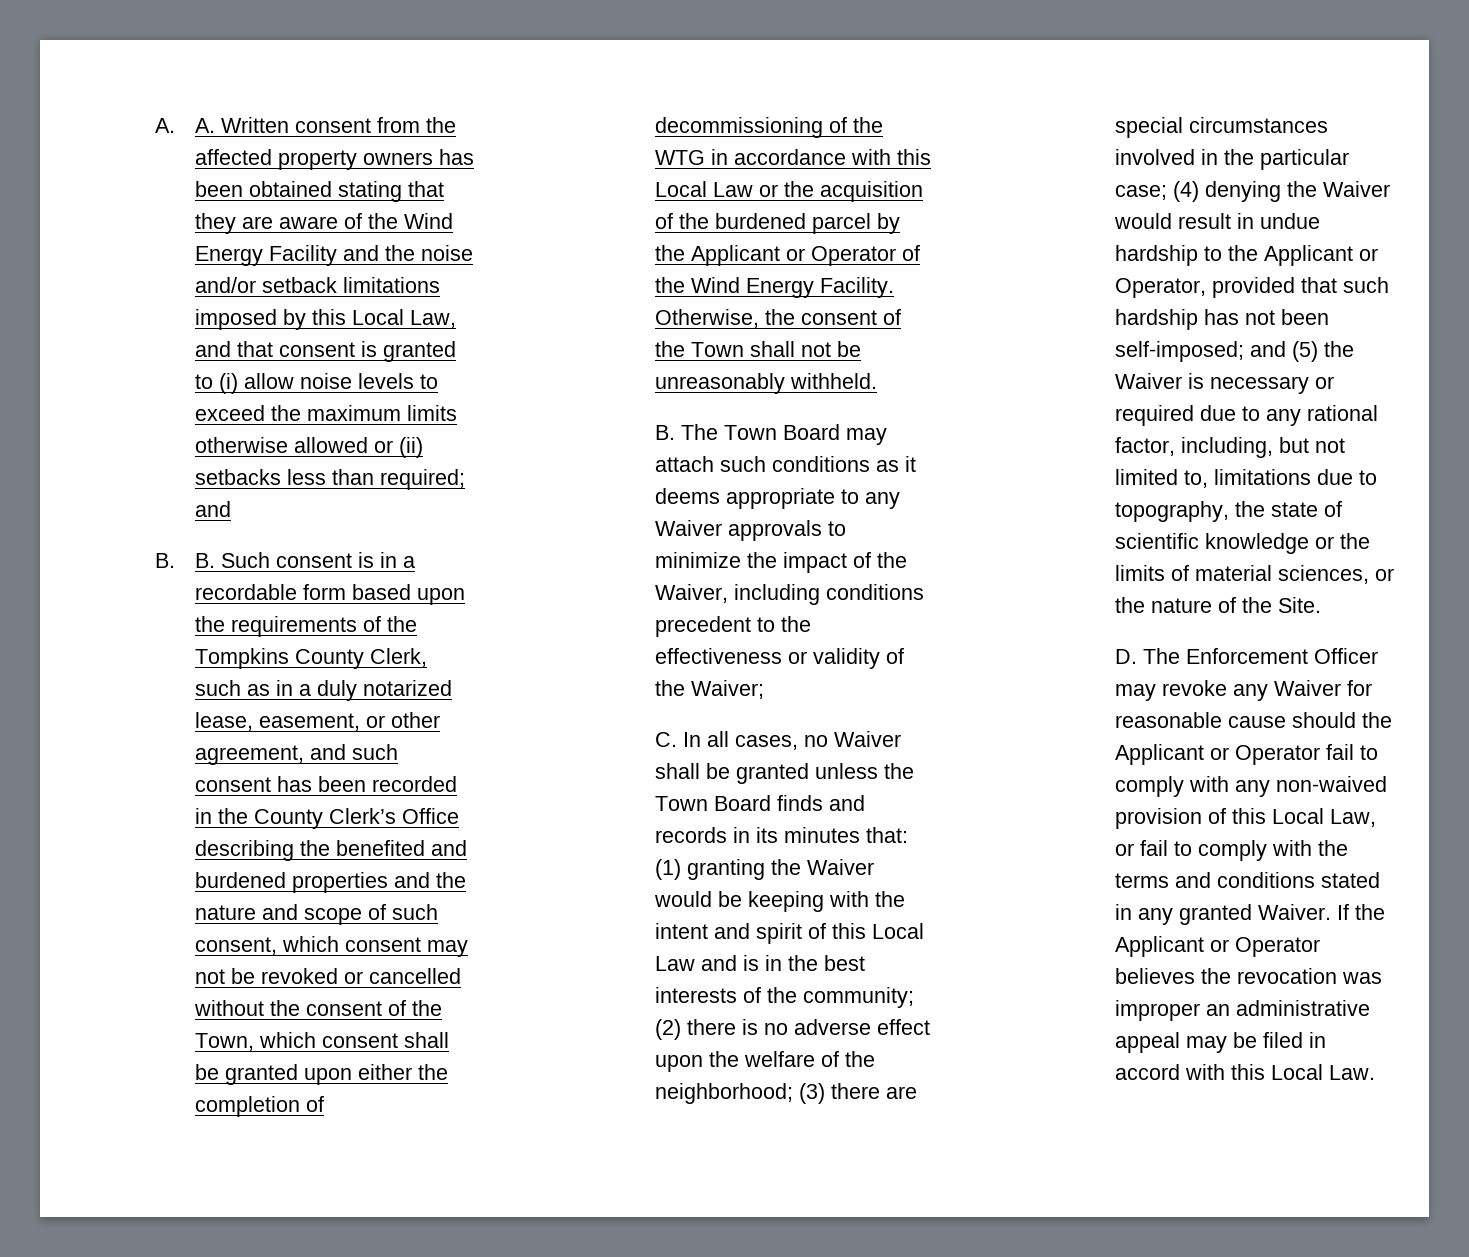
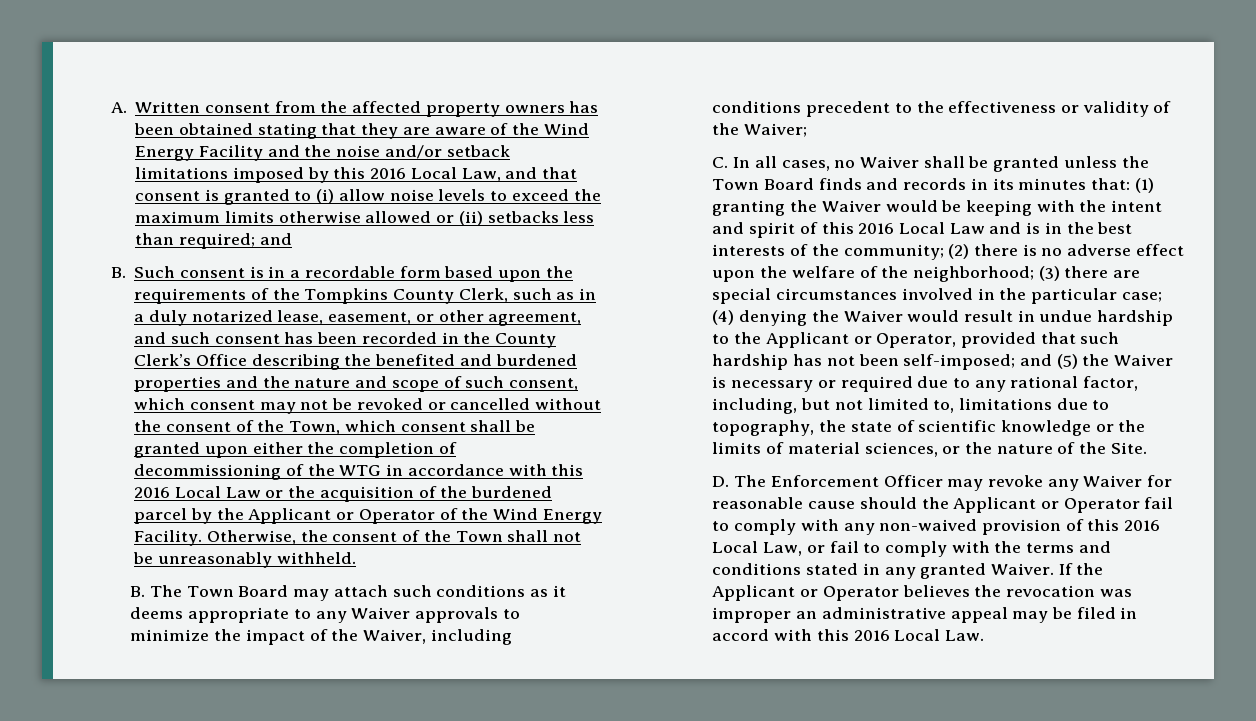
[154,118,215,133] A. A. -> [110,102,127,113] A.
(346, 317) none -> [370,168,407,179] 2016
[194,553,215,568] B. -> (126, 272) none
(931, 157) none -> [134,487,171,498] 2016
(866, 931) none -> [858,223,895,234] 2016
(1266, 816) none -> [1124,520,1161,531] 2016
(1265, 1072) none -> [853,630,890,641] 2016

